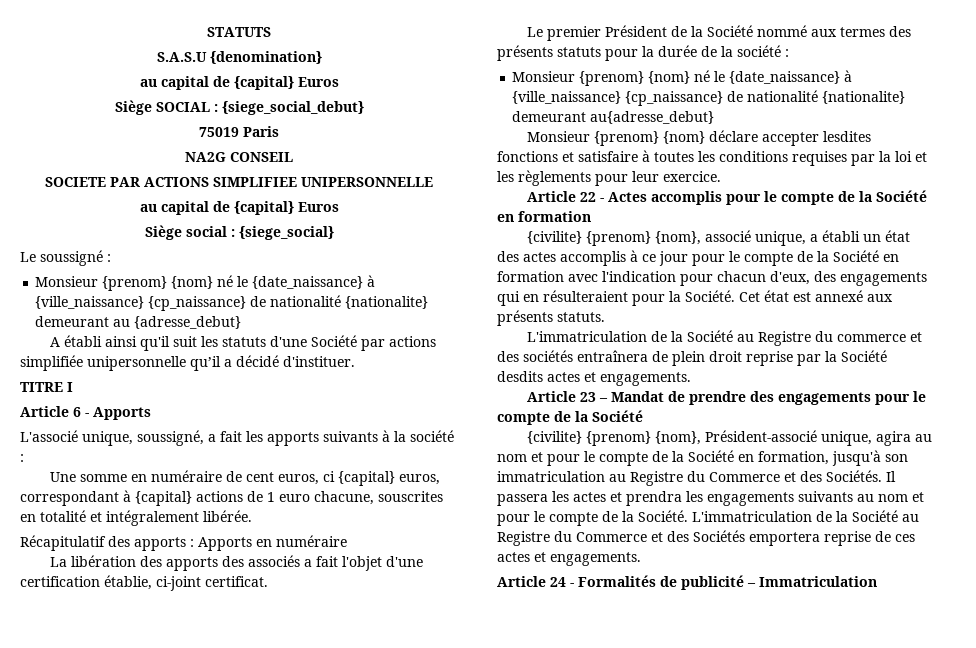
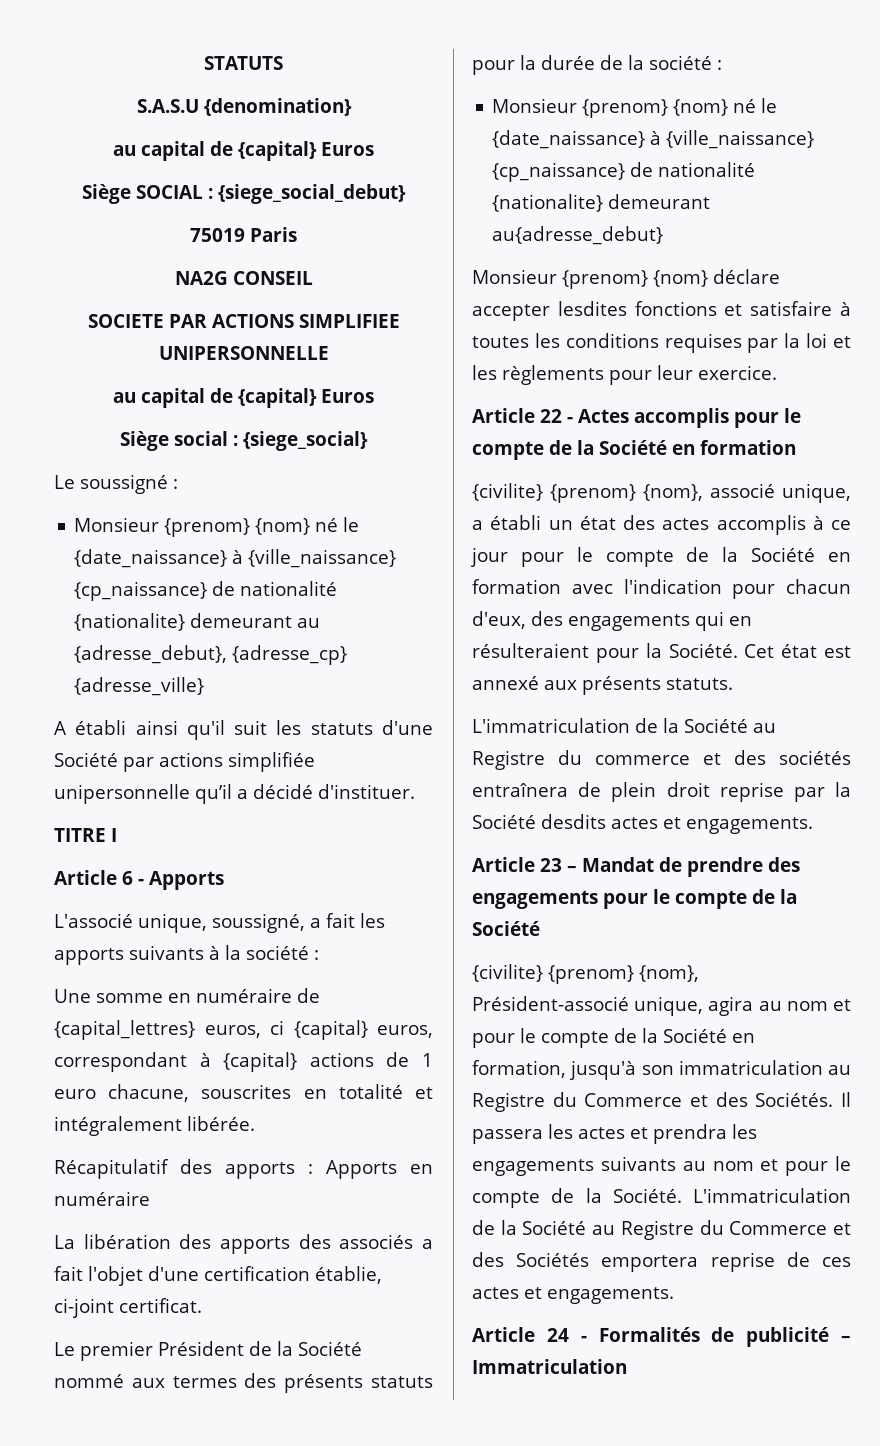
[134,316,242,329] {adresse_debut} -> [74,645,348,665] [74,677,205,696] {adresse_debut}, {adresse_cp} {adresse_ville}
[246,472,275,482] cent -> [54,1020,195,1040] {capital_lettres}

